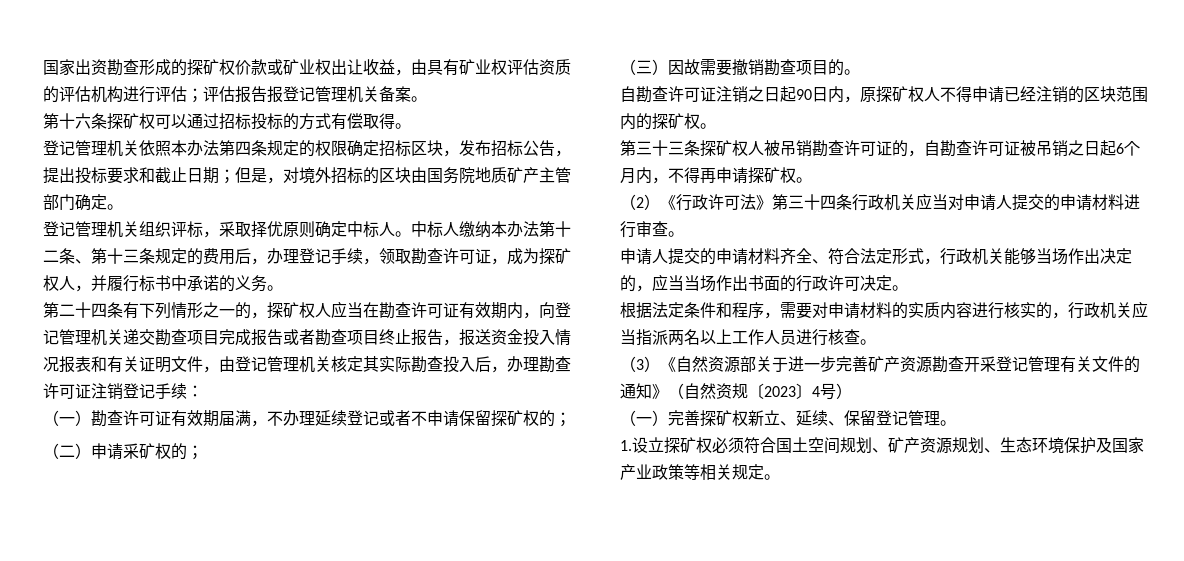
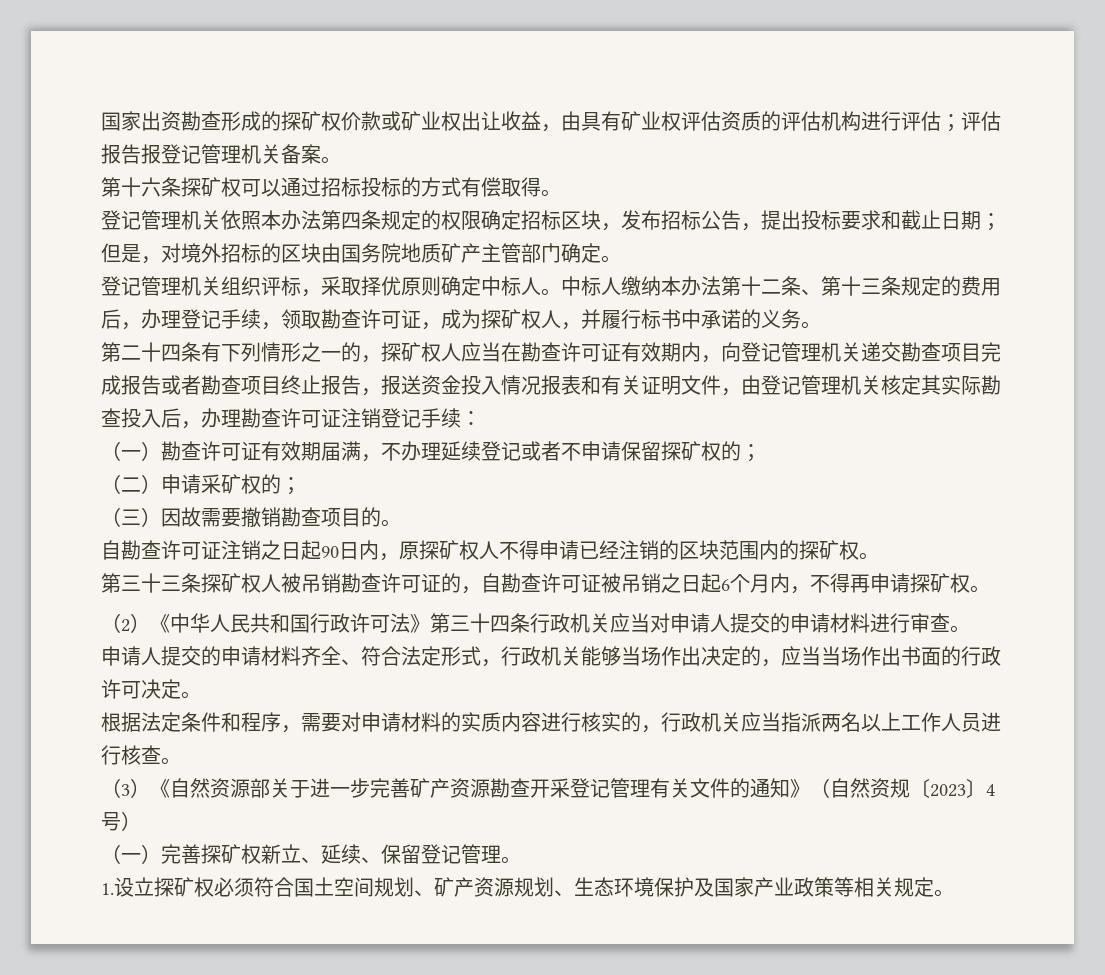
(676, 202) none -> [170,613,310,633] 中华人民共和国

